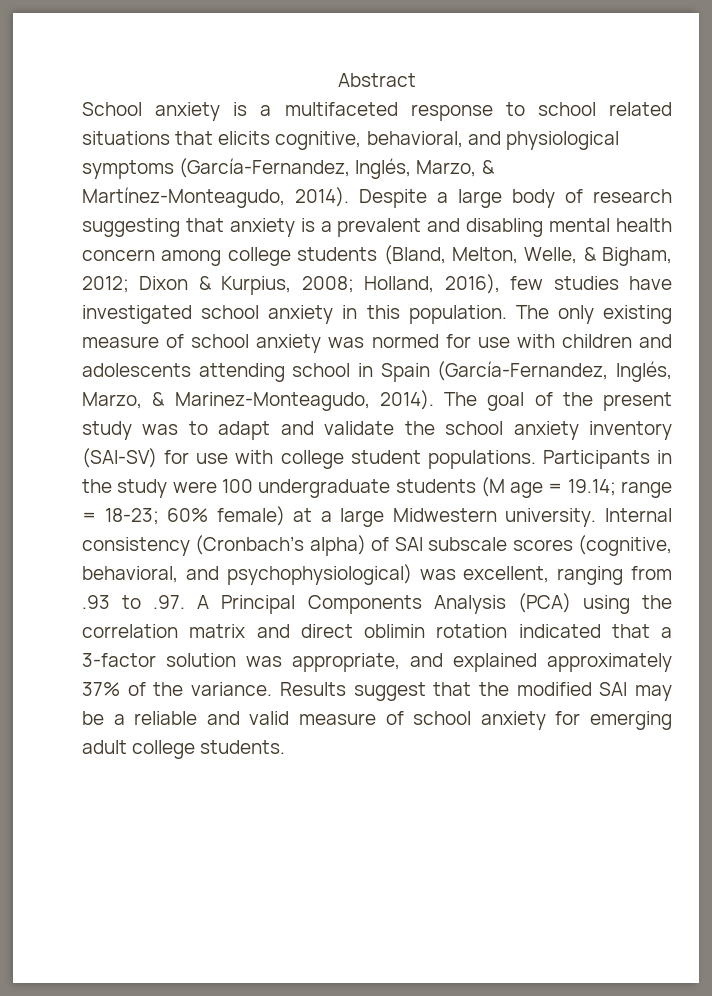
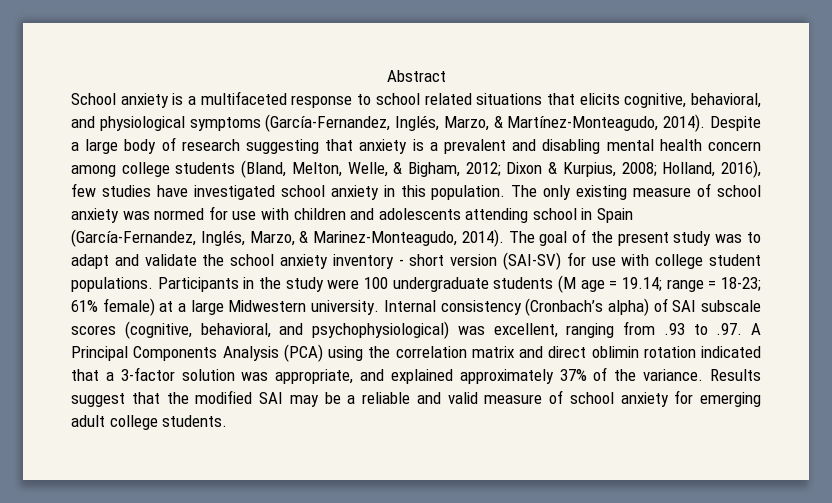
(673, 430) none -> [398,254,498,266] - short version
[167,508,209,522] 60% -> [71,300,98,312] 61%

